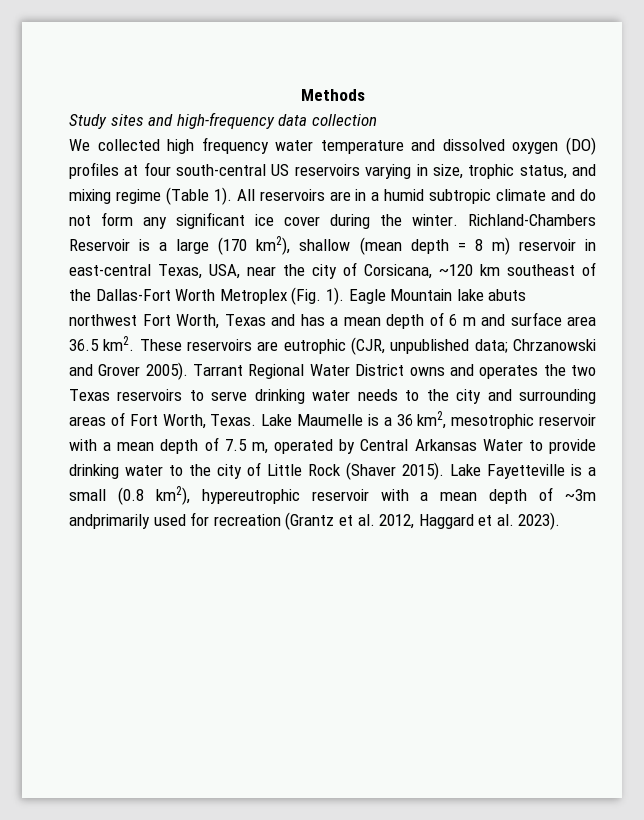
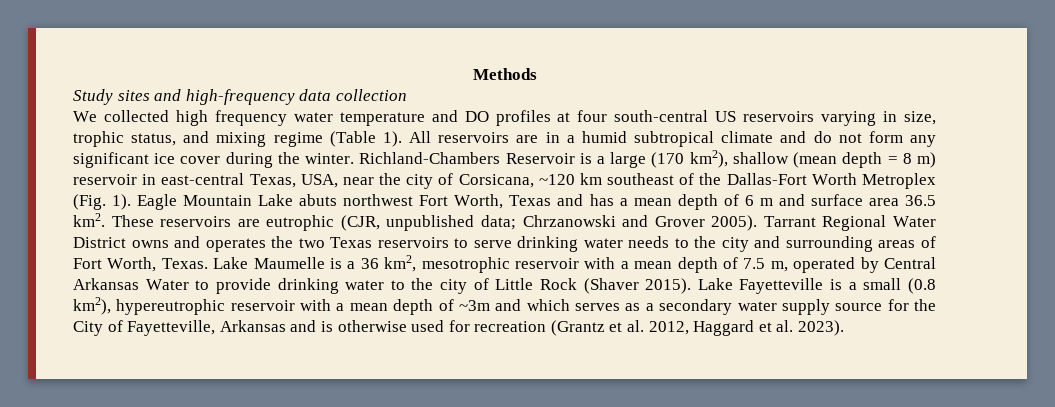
[442,137,596,155] dissolved oxygen (DO) -> [464,111,489,122] DO
[429,189,492,204] subtropic -> [634,131,715,147] subtropical
[456,289,484,301] lake -> [258,194,294,206] Lake
[69,514,150,529] andprimarily -> [495,299,936,315] [73,320,407,336] and which serves as a secondary water supply source for the City of Fayetteville, Arkansas and is otherwise

